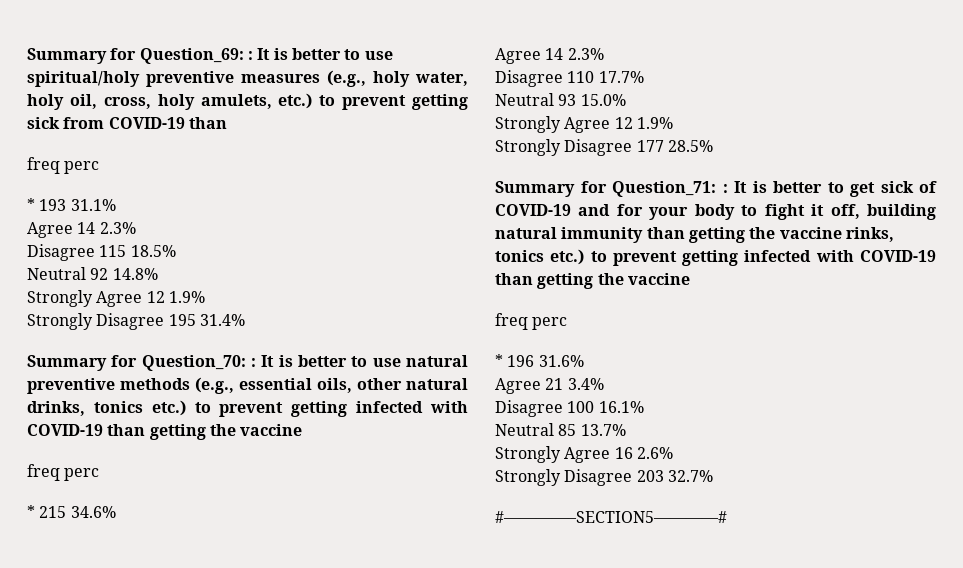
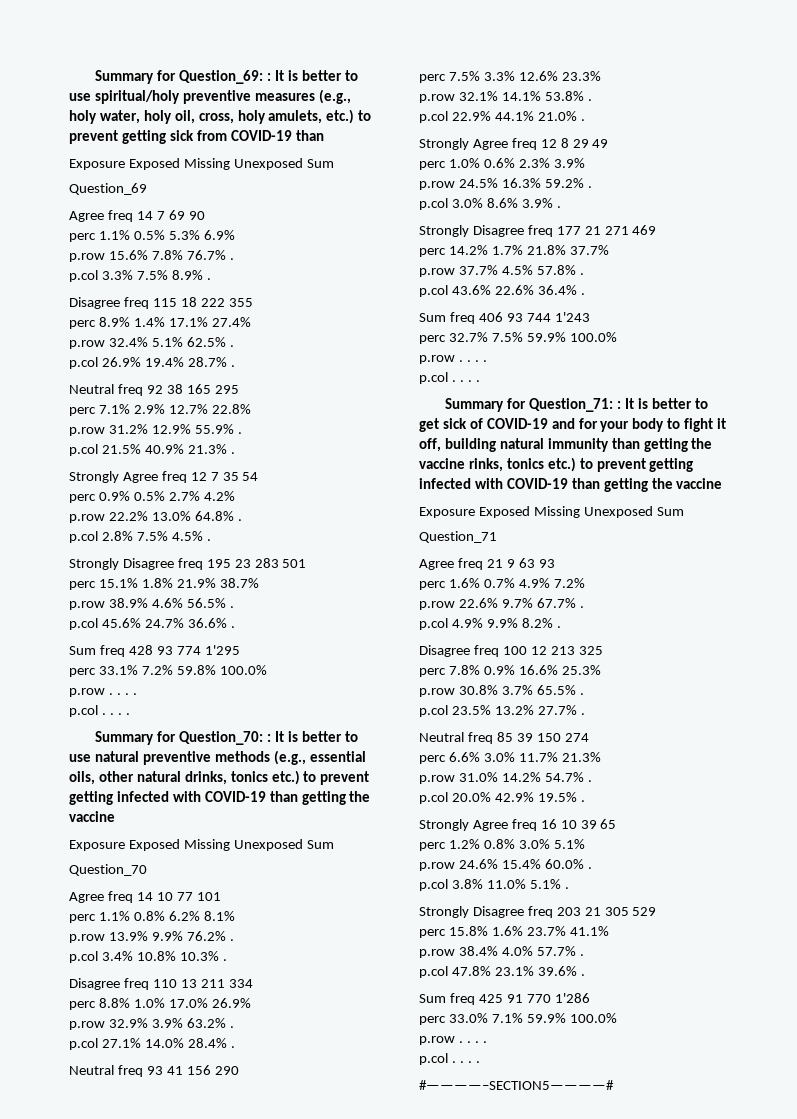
[27,157,100,174] [27,198,116,211] [27,222,136,238] [27,244,176,261] [27,267,158,280] [27,290,205,307] [27,313,245,330] freq perc // * 193 31.1% // Agree 14 2.3% // Disagree 115 18.5% // Neutral 92 14.8% // Strongly Agree 12 1.9% // Strongly Disagree 195 31.4% -> [69,158,334,170] [69,183,147,195] [69,210,205,222] [69,230,235,242] [69,250,234,262] [69,270,211,282] [69,297,253,309] [69,317,251,329] [69,337,234,349] [69,357,235,369] [69,384,239,396] [69,404,251,416] [69,424,242,436] [69,444,235,456] [69,471,259,483] [69,491,235,503] [69,511,242,523] [69,531,211,543] [69,558,307,570] [69,578,259,590] [69,598,234,610] [69,618,235,630] [69,645,240,657] [69,665,267,677] [69,688,137,697] [69,705,130,717] Exposure Exposed Missing Unexposed Sum // Question_69 // Agree freq 14 7 69 90 // perc 1.1% 0.5% 5.3% 6.9% // p.row 15.6% 7.8% 76.7% . // p.col 3.3% 7.5% 8.9% . // Disagree freq 115 18 222 355 // perc 8.9% 1.4% 17.1% 27.4% // p.row 32.4% 5.1% 62.5% . // p.col 26.9% 19.4% 28.7% . // Neutral freq 92 38 165 295 // perc 7.1% 2.9% 12.7% 22.8% // p.row 31.2% 12.9% 55.9% . // p.col 21.5% 40.9% 21.3% . // Strongly Agree freq 12 7 35 54 // perc 0.9% 0.5% 2.7% 4.2% // p.row 22.2% 13.0% 64.8% . // p.col 2.8% 7.5% 4.5% . // Strongly Disagree freq 195 23 283 501 // perc 15.1% 1.8% 21.9% 38.7% // p.row 38.9% 4.6% 56.5% . // p.col 45.6% 24.7% 36.6% . // Sum freq 428 93 774 1'295 // perc 33.1% 7.2% 59.8% 100.0% // p.row . . . . // p.col . . . .
[27,464,100,481] [27,505,116,518] [495,48,604,64] [495,70,644,87] [495,93,626,106] [495,116,673,133] [495,139,713,156] freq perc // * 215 34.6% // Agree 14 2.3% // Disagree 110 17.7% // Neutral 93 15.0% // Strongly Agree 12 1.9% // Strongly Disagree 177 28.5% -> [69,839,334,851] [69,864,147,876] [69,891,221,903] [69,911,235,923] [69,931,234,943] [69,951,227,963] [69,978,253,990] [69,998,251,1010] [69,1018,234,1030] [69,1038,235,1050] [69,1065,239,1077] [419,71,601,83] [419,91,592,103] [419,111,585,123] [419,138,609,150] [419,158,585,170] [419,178,592,190] [419,198,561,210] [419,225,657,237] [419,245,609,257] [419,265,584,277] [419,285,585,297] [419,312,590,324] [419,332,617,344] [419,355,487,364] [419,372,480,384] Exposure Exposed Missing Unexposed Sum // Question_70 // Agree freq 14 10 77 101 // perc 1.1% 0.8% 6.2% 8.1% // p.row 13.9% 9.9% 76.2% . // p.col 3.4% 10.8% 10.3% . // Disagree freq 110 13 211 334 // perc 8.8% 1.0% 17.0% 26.9% // p.row 32.9% 3.9% 63.2% . // p.col 27.1% 14.0% 28.4% . // Neutral freq 93 41 156 290 // perc 7.5% 3.3% 12.6% 23.3% // p.row 32.1% 14.1% 53.8% . // p.col 22.9% 44.1% 21.0% . // Strongly Agree freq 12 8 29 49 // perc 1.0% 0.6% 2.3% 3.9% // p.row 24.5% 16.3% 59.2% . // p.col 3.0% 8.6% 3.9% . // Strongly Disagree freq 177 21 271 469 // perc 14.2% 1.7% 21.8% 37.7% // p.row 37.7% 4.5% 57.8% . // p.col 43.6% 22.6% 36.4% . // Sum freq 406 93 744 1'243 // perc 32.7% 7.5% 59.9% 100.0% // p.row . . . . // p.col . . . .
[495,313,568,330] [495,354,584,367] [495,378,604,394] [495,400,644,417] [495,423,626,436] [495,446,673,463] [495,469,713,486] freq perc // * 196 31.6% // Agree 21 3.4% // Disagree 100 16.1% // Neutral 85 13.7% // Strongly Agree 16 2.6% // Strongly Disagree 203 32.7% -> [419,506,684,518] [419,531,497,543] [419,558,555,570] [419,578,585,590] [419,598,584,610] [419,618,561,630] [419,645,603,657] [419,665,601,677] [419,685,584,697] [419,705,585,717] [419,732,589,744] [419,752,601,764] [419,772,592,784] [419,792,585,804] [419,819,617,831] [419,839,585,851] [419,859,592,871] [419,879,569,891] [419,906,657,918] [419,926,609,938] [419,946,584,958] [419,966,585,978] [419,993,590,1005] [419,1013,617,1025] [419,1036,487,1045] [419,1053,480,1065] Exposure Exposed Missing Unexposed Sum // Question_71 // Agree freq 21 9 63 93 // perc 1.6% 0.7% 4.9% 7.2% // p.row 22.6% 9.7% 67.7% . // p.col 4.9% 9.9% 8.2% . // Disagree freq 100 12 213 325 // perc 7.8% 0.9% 16.6% 25.3% // p.row 30.8% 3.7% 65.5% . // p.col 23.5% 13.2% 27.7% . // Neutral freq 85 39 150 274 // perc 6.6% 3.0% 11.7% 21.3% // p.row 31.0% 14.2% 54.7% . // p.col 20.0% 42.9% 19.5% . // Strongly Agree freq 16 10 39 65 // perc 1.2% 0.8% 3.0% 5.1% // p.row 24.6% 15.4% 60.0% . // p.col 3.8% 11.0% 5.1% . // Strongly Disagree freq 203 21 305 529 // perc 15.8% 1.6% 23.7% 41.1% // p.row 38.4% 4.0% 57.7% . // p.col 47.8% 23.1% 39.6% . // Sum freq 425 91 770 1'286 // perc 33.0% 7.1% 59.9% 100.0% // p.row . . . . // p.col . . . .

